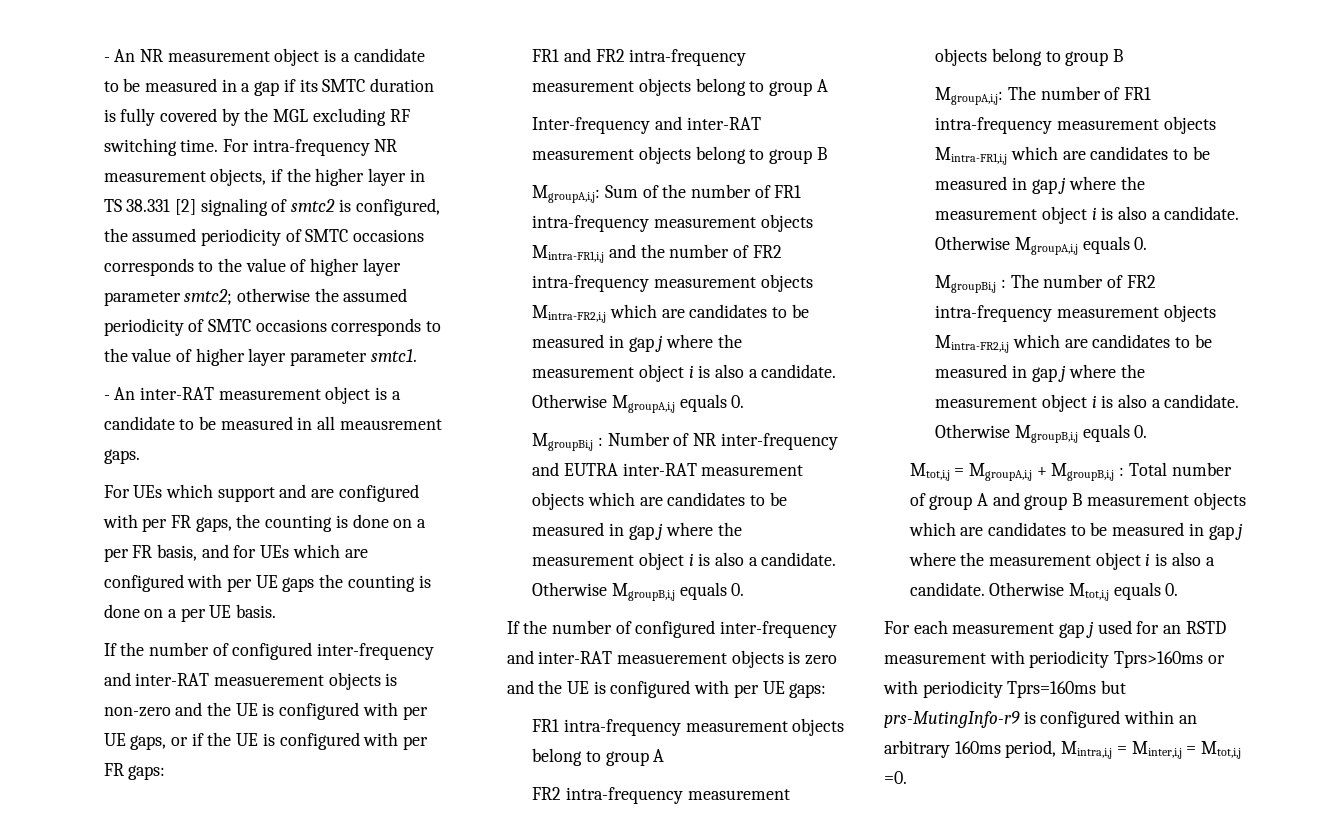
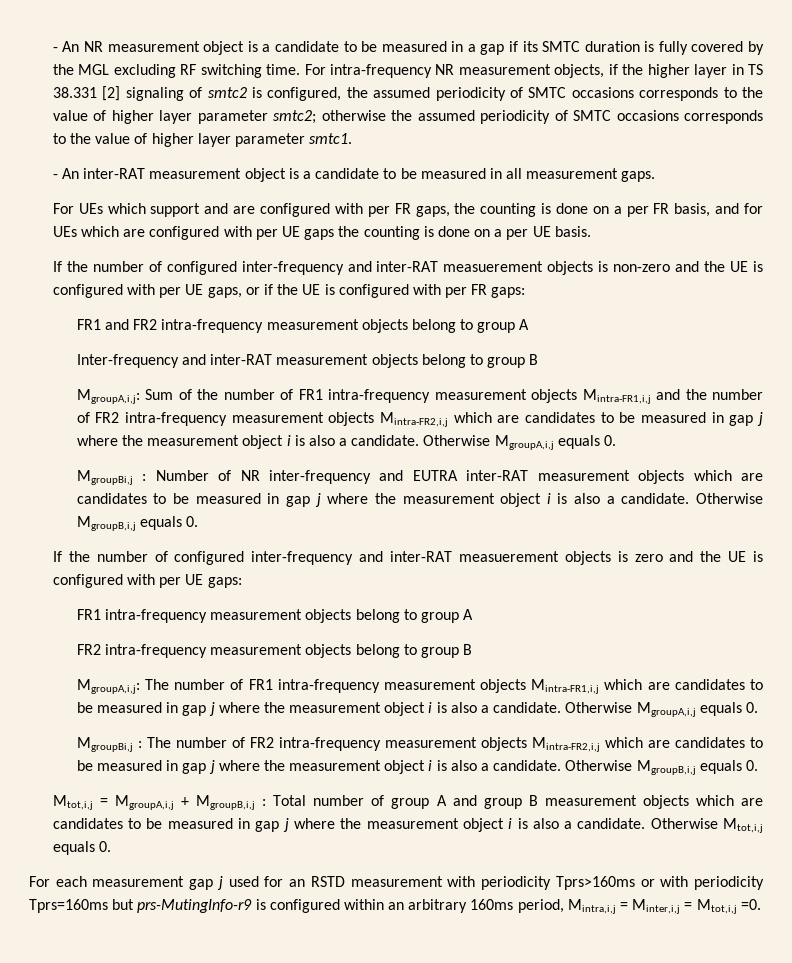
[339,419,442,430] meausrement -> [526,168,619,179] measurement

